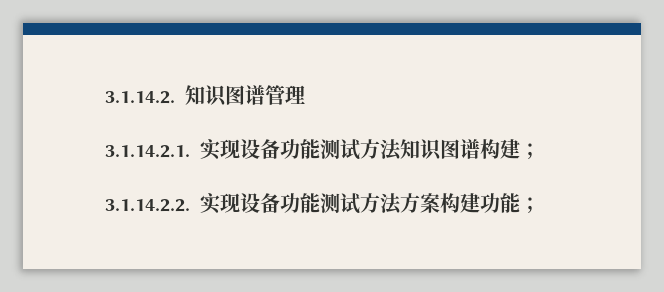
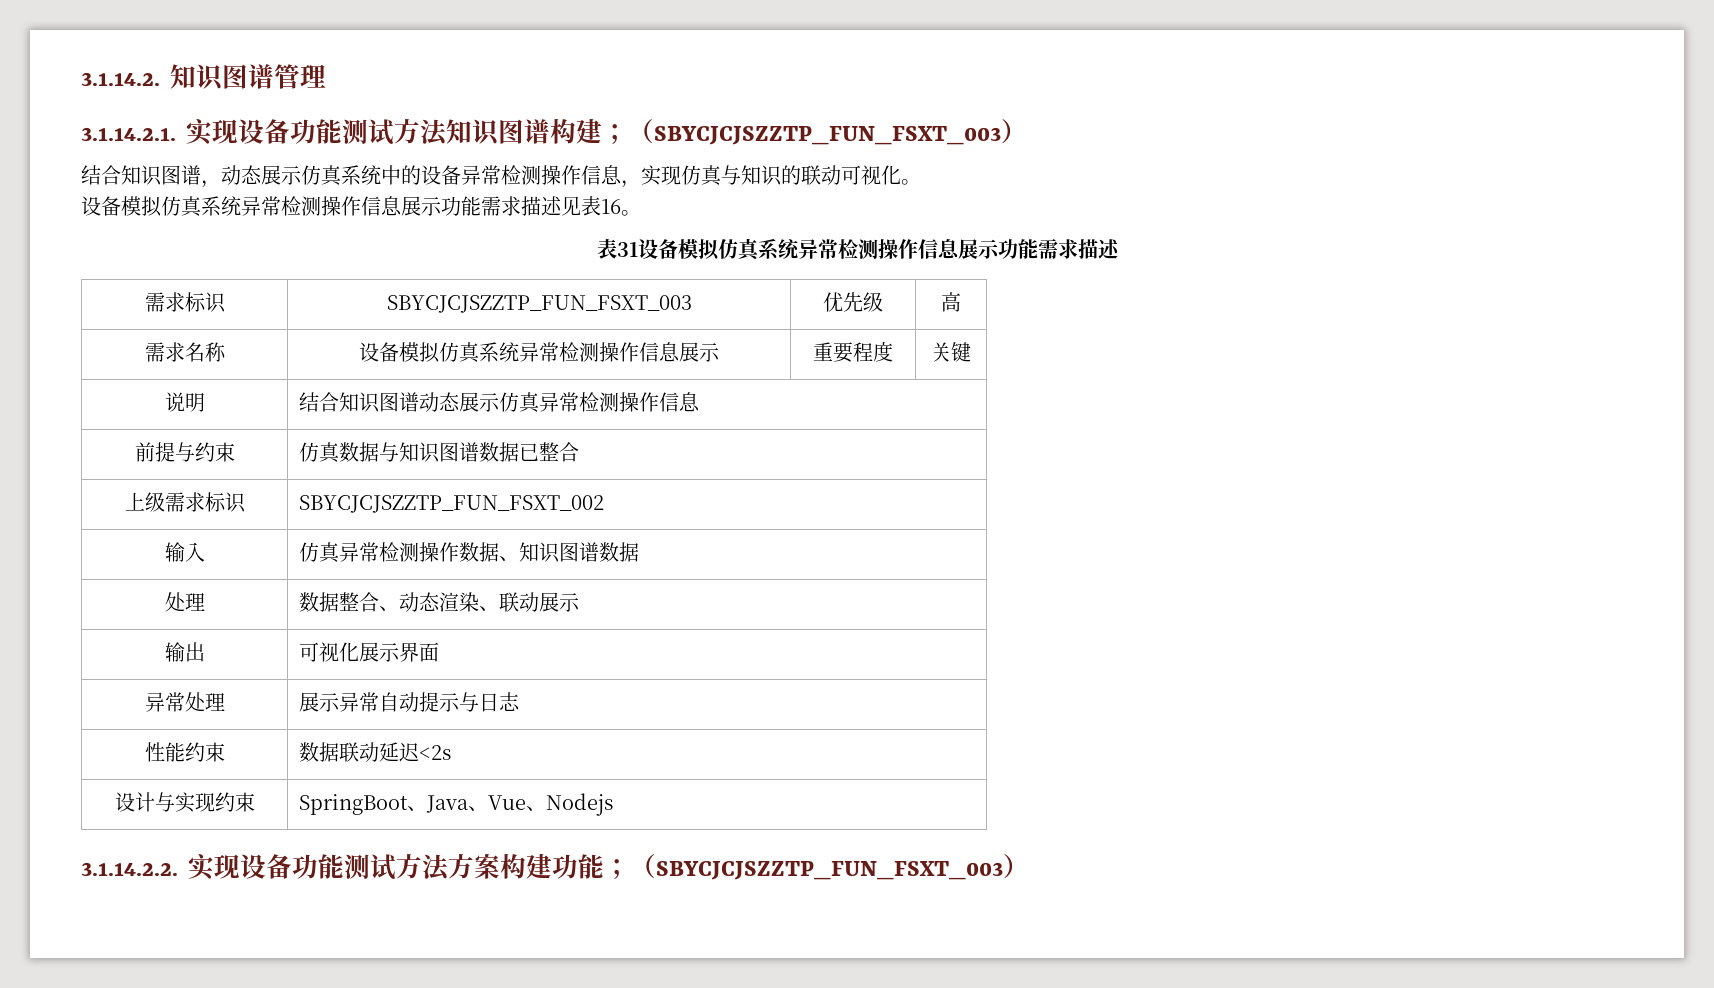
(540, 151) none -> [628,119,1027,145] [81,165,921,188] [81,196,641,217] [596,238,1120,261] [144,292,226,313] [386,295,692,313] [823,292,883,312] [941,292,961,312] [144,342,226,362] [359,342,721,363] [813,341,893,363] [931,342,971,362] [164,392,205,412] [298,392,700,413] [134,442,235,462] [298,442,579,463] [124,492,246,513] [298,495,604,513] [164,542,205,562] [298,542,639,563] [164,592,205,612] [298,592,580,612] [164,642,205,662] [298,642,439,662] [144,692,225,712] [298,692,520,712] [144,742,225,762] [298,742,451,762] [114,792,255,813] [298,793,613,816] （SBYCJCJSZZTP_FUN_FSXT_003） // 结合知识图谱，动态展示仿真系统中的设备异常检测操作信息，实现仿真与知识的联动可视化。 // 设备模拟仿真系统异常检测操作信息展示功能需求描述见表16。 // 表31设备模拟仿真系统异常检测操作信息展示功能需求描述 // 需求标识 | SBYCJCJSZZTP_FUN_FSXT_003 | 优先级 | 高 // 需求名称 | 设备模拟仿真系统异常检测操作信息展示 | 重要程度 | 关键 // 说明 | 结合知识图谱动态展示仿真异常检测操作信息 // 前提与约束 | 仿真数据与知识图谱数据已整合 // 上级需求标识 | SBYCJCJSZZTP_FUN_FSXT_002 // 输入 | 仿真异常检测操作数据、知识图谱数据 // 处理 | 数据整合、动态渲染、联动展示 // 输出 | 可视化展示界面 // 异常处理 | 展示异常自动提示与日志 // 性能约束 | 数据联动延迟<2s // 设计与实现约束 | SpringBoot、Java、Vue、Nodejs
(540, 205) none -> [630,854,1029,880] （SBYCJCJSZZTP_FUN_FSXT_003）

